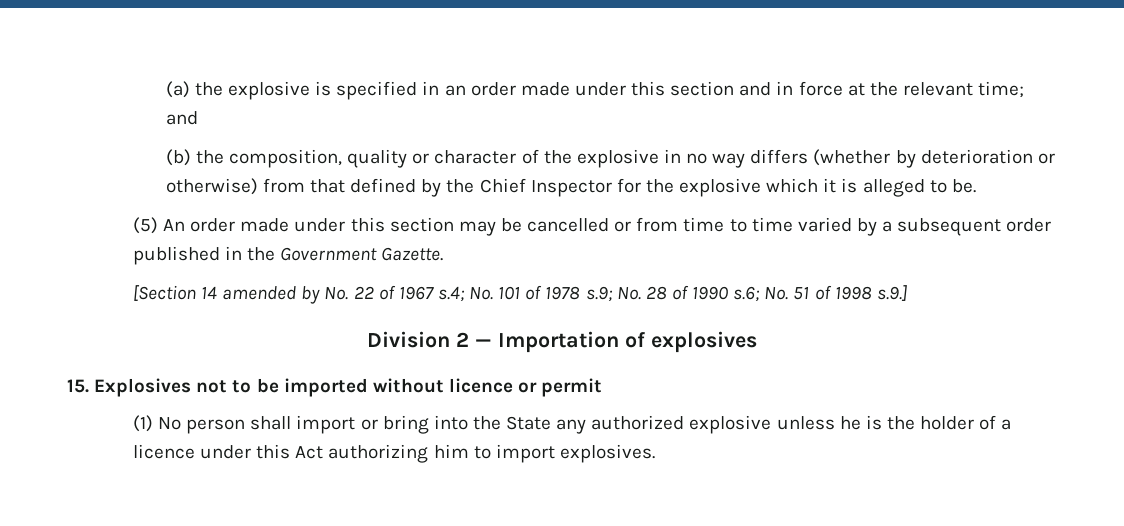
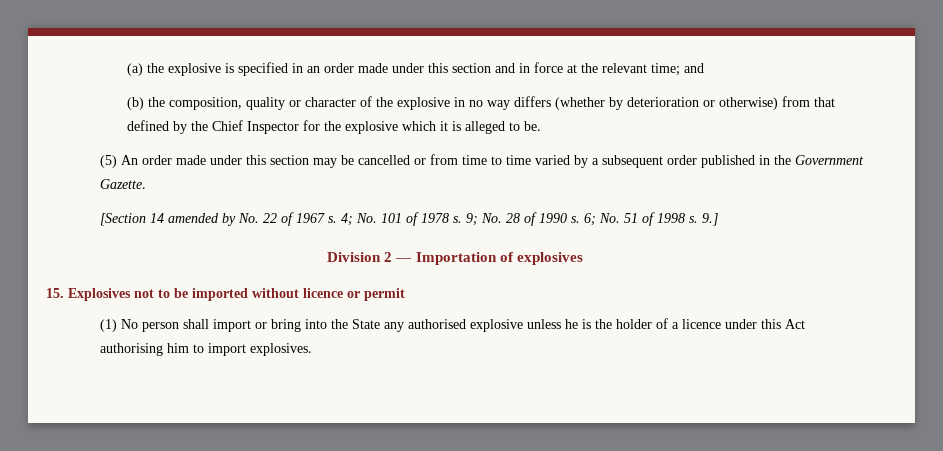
[437,286,465,302] s.4; -> [327,213,353,226] s. 4;
[585,286,613,302] s.9; -> [452,213,478,226] s. 9;
[733,286,761,302] s.6; -> [570,213,596,226] s. 6;
[876,285,907,301] s.9.] -> [688,213,718,226] s. 9.]
[591,415,685,430] authorized -> [407,319,466,329] authorised
[328,444,429,463] authorizing -> [99,343,163,356] authorising

